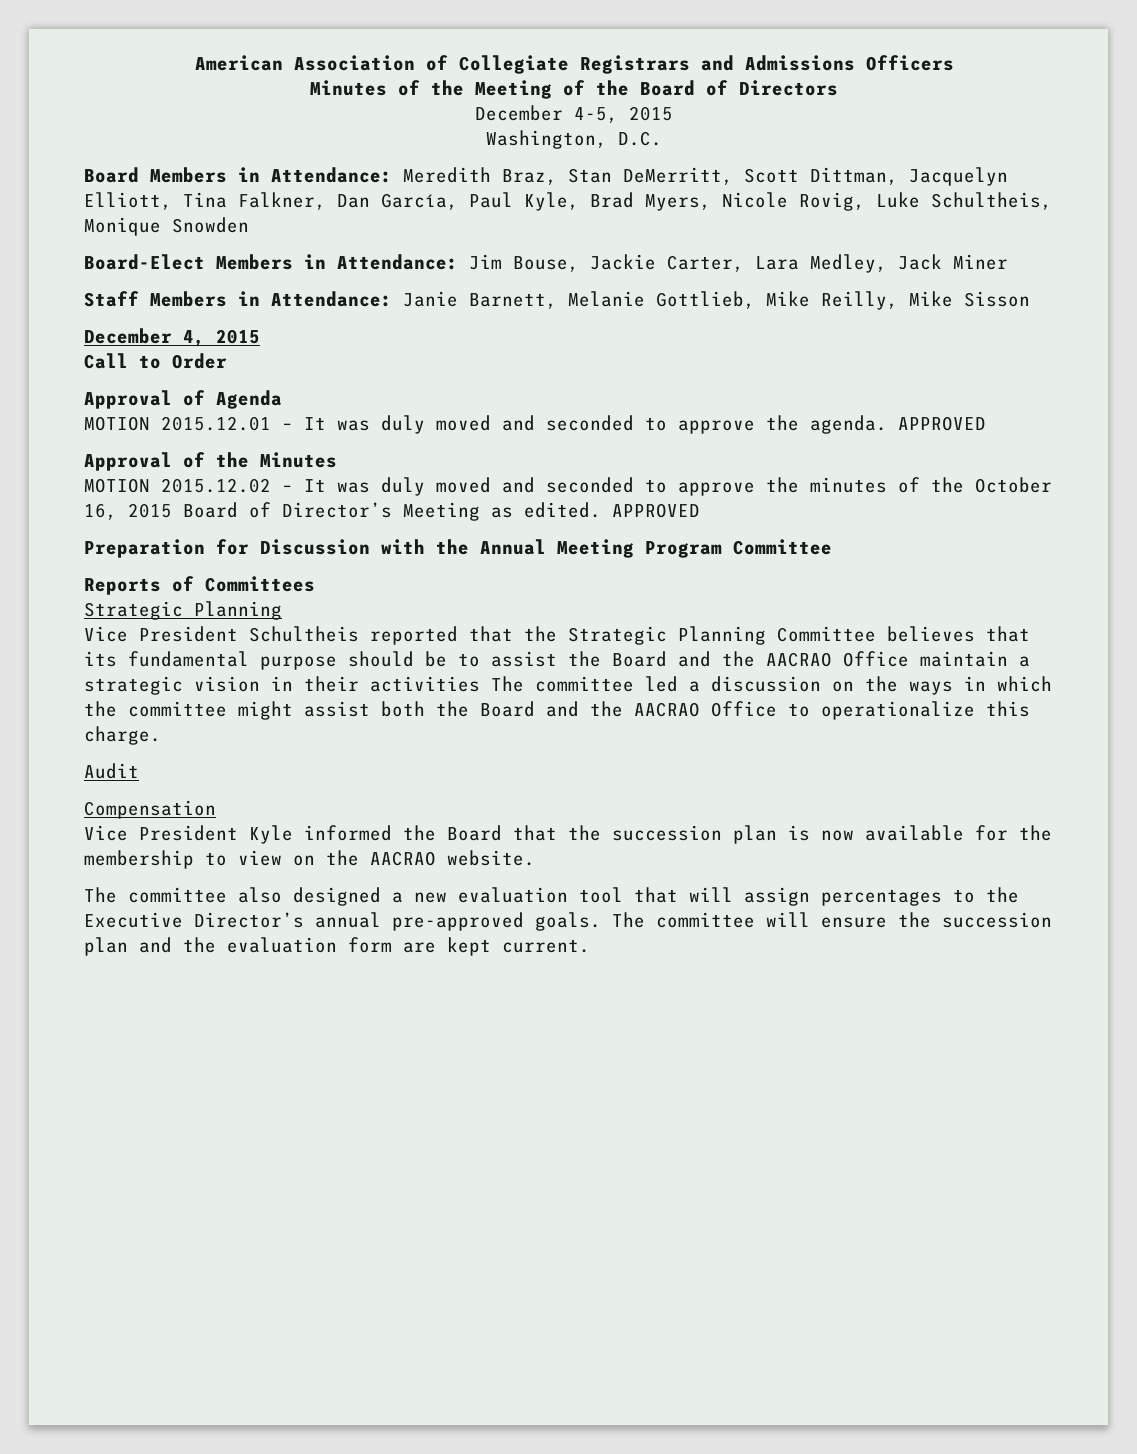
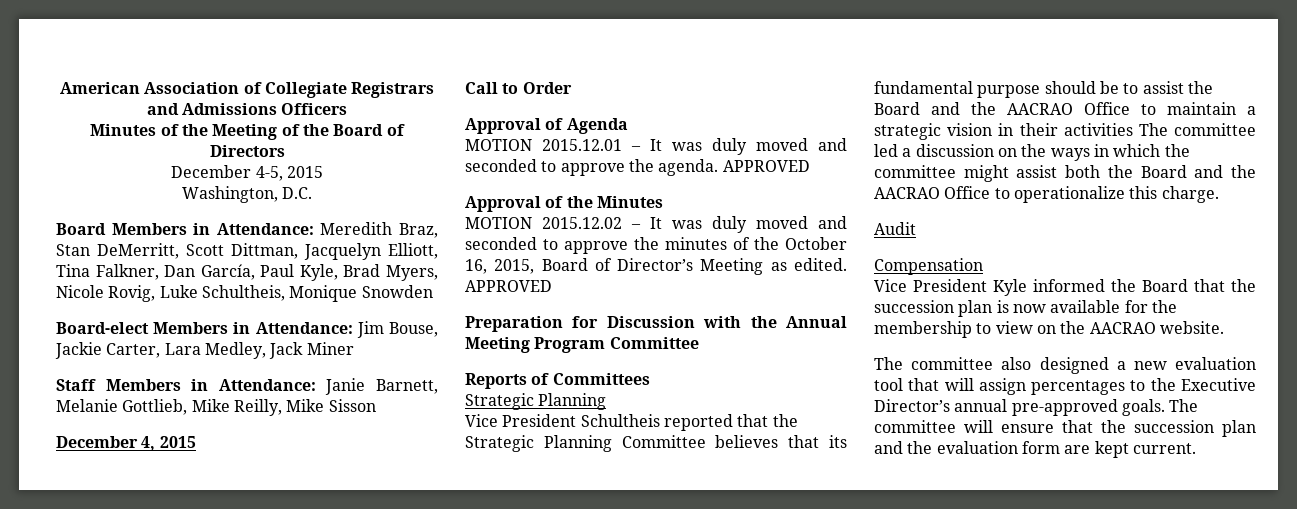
[84,254,205,270] Board-Elect -> [56,322,149,334] Board-elect
[128,503,172,518] 2015 -> [494,259,535,274] 2015,
(909, 659) none -> [1141,104,1156,115] to
(887, 922) none -> [1062,420,1093,433] that

